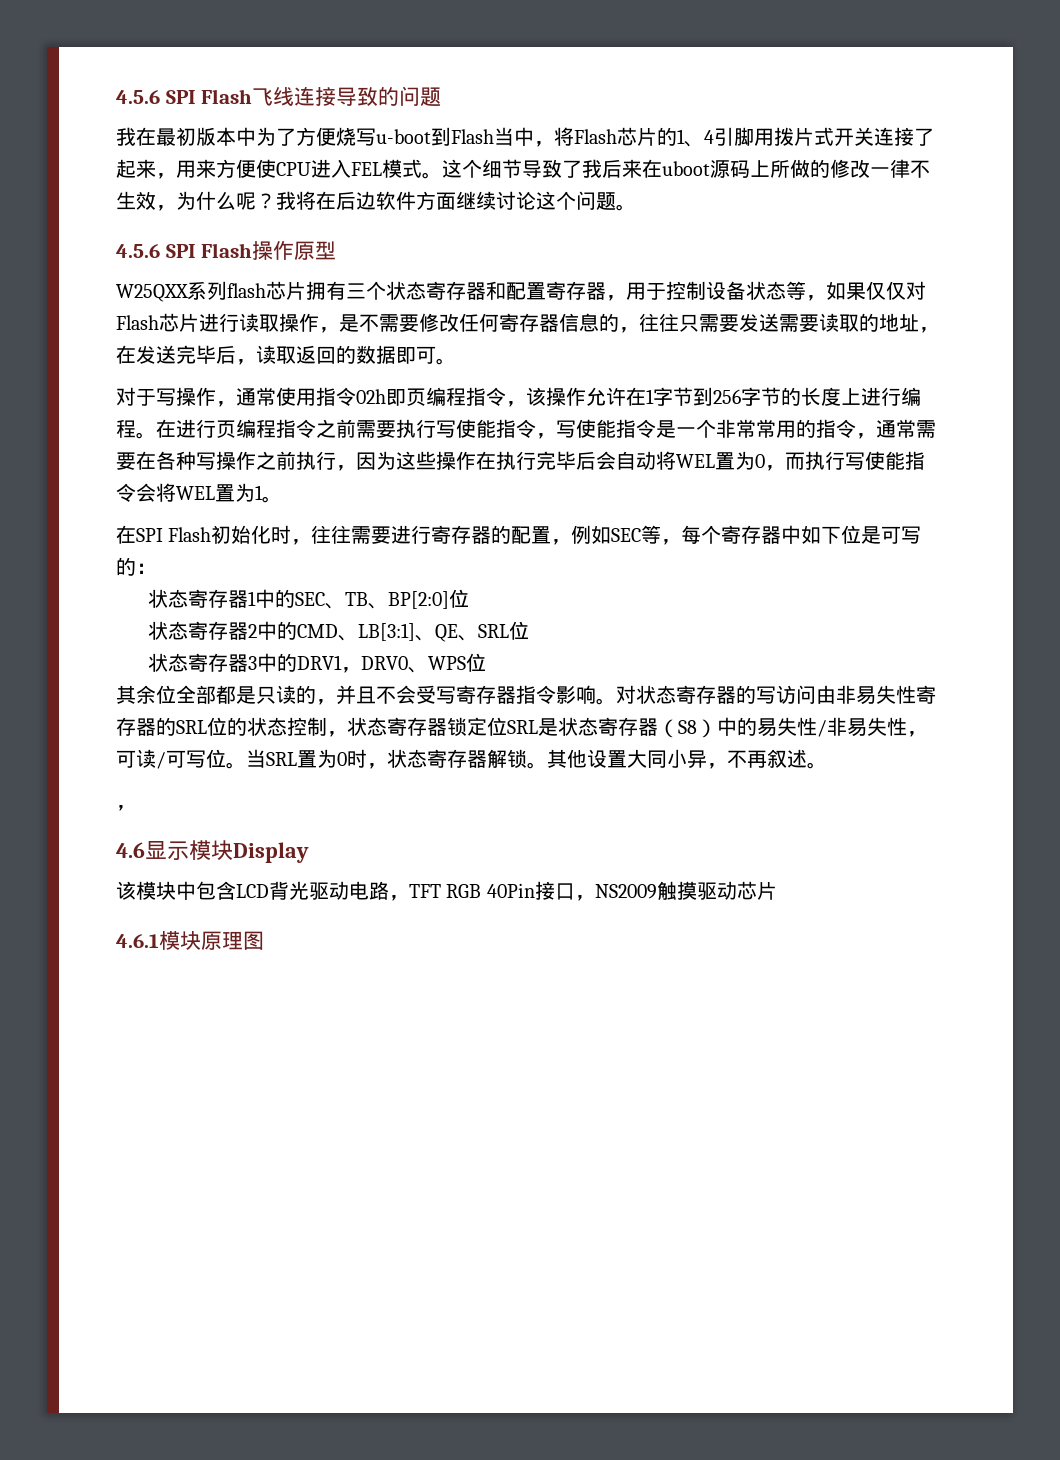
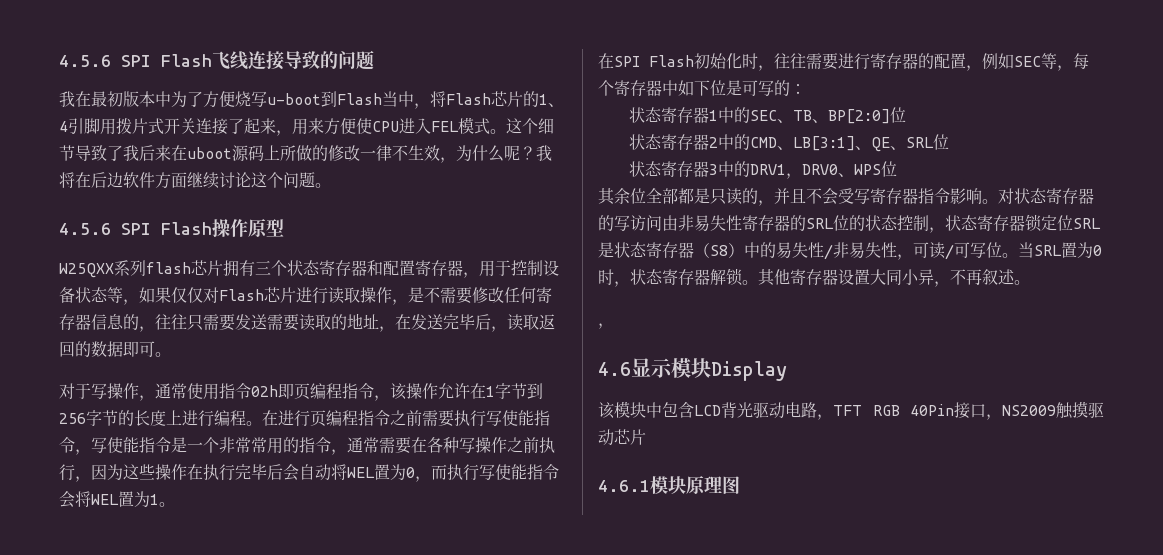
(587, 758) none -> [790,269,838,285] 寄存器

